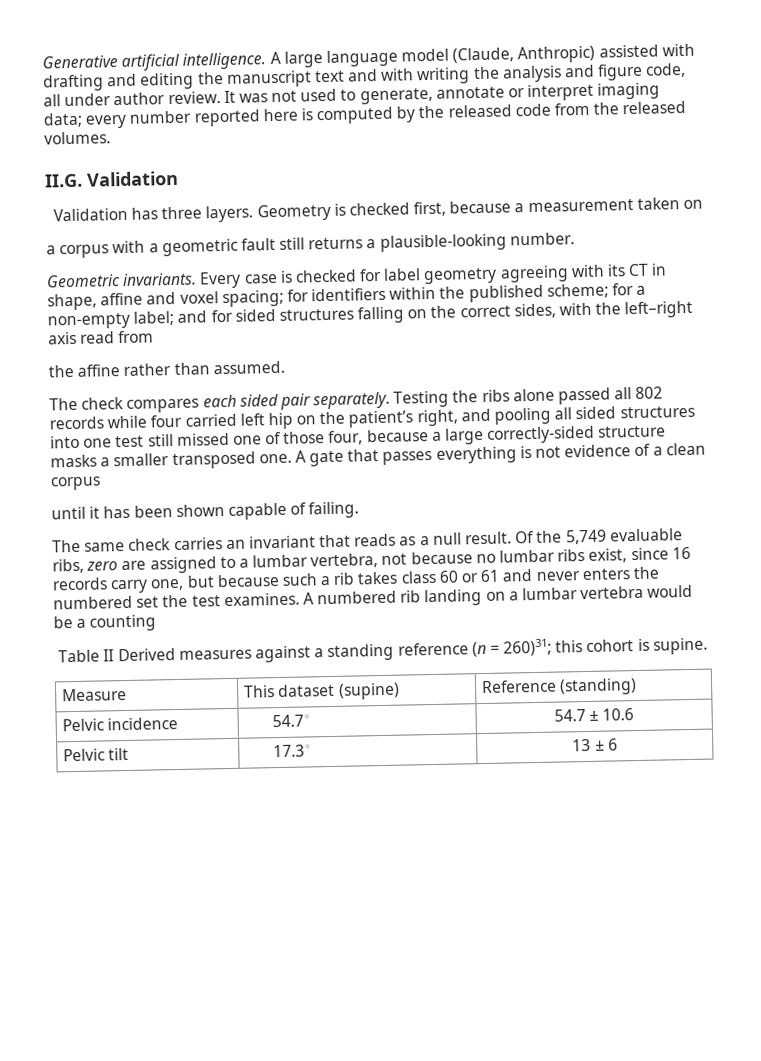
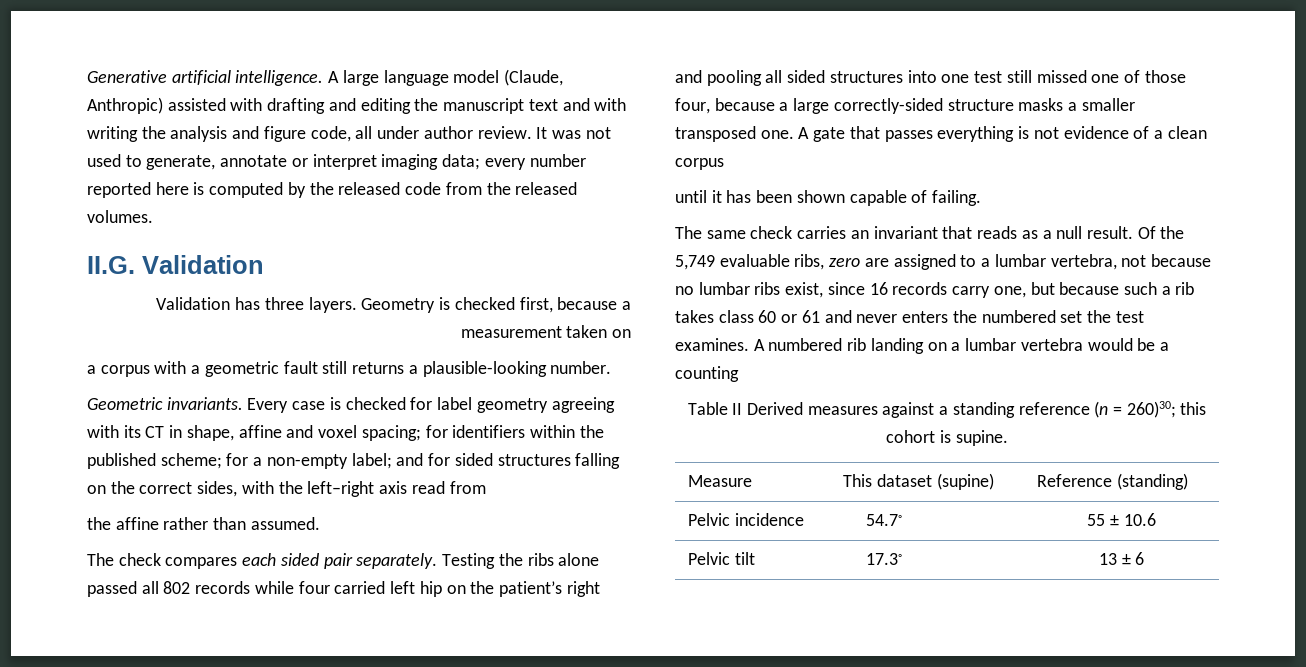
[416,409,458,427] right, -> [566,581,600,597] right
[503,638,553,657] 260)31; -> [1126,401,1176,418] 260)30;
[553,709,586,722] 54.7 -> [1087,514,1106,526] 55

